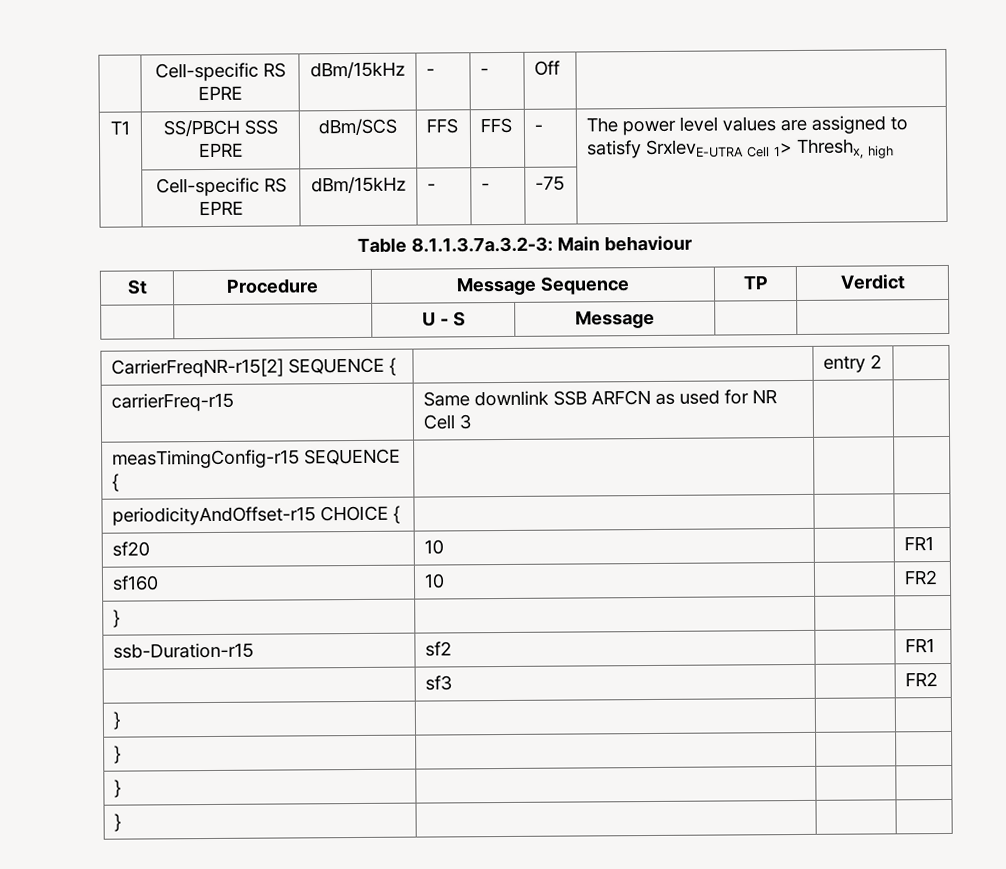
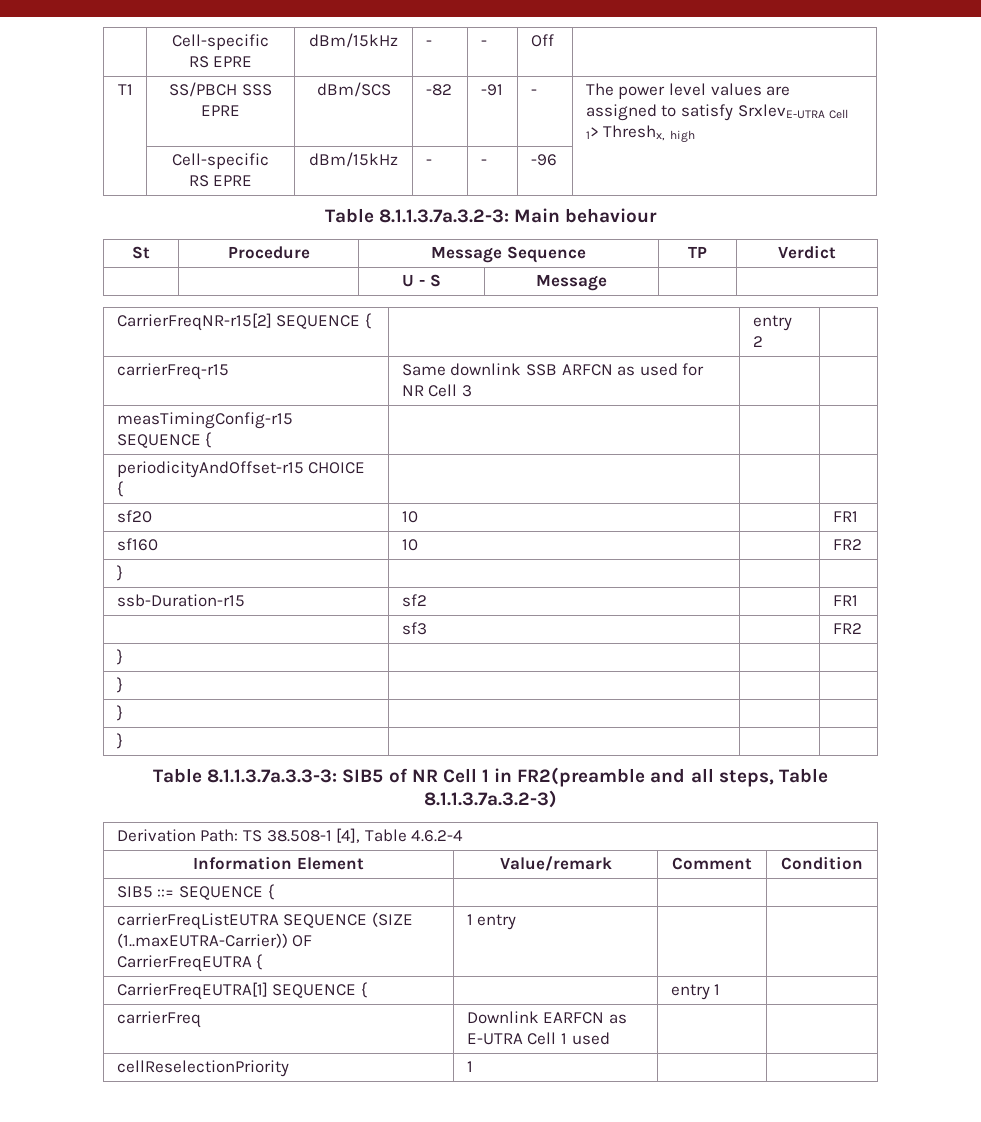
[426,118,459,134] [480,117,513,134] FFS | FFS -> [425,84,452,96] [480,84,503,96] -82 | -91
[535,175,566,191] -75 -> [530,154,557,166] -96
(122, 822) none -> [153,767,828,787] [424,790,557,808] [116,828,464,843] [193,856,364,870] [499,856,612,871] [672,857,752,870] [781,856,863,870] [116,884,274,900] [116,912,413,930] [116,933,313,948] [116,954,263,972] [466,914,517,930] [116,982,367,1000] [670,984,721,1000] [116,1011,201,1028] [466,1011,627,1024] [466,1032,610,1045] [116,1060,289,1077] [466,1061,473,1072] // Table 8.1.1.3.7a.3.3-3: SIB5 of NR Cell 1 in FR2(preamble and all steps, Table 8.1.1.3.7a.3.2-3) // Derivation Path: TS 38.508-1 [4], Table 4.6.2-4 // Information Element | Value/remark | Comment | Condition // SIB5 ::= SEQUENCE { | | | // carrierFreqListEUTRA SEQUENCE (SIZE (1..maxEUTRA-Carrier)) OF CarrierFreqEUTRA { | 1 entry | | // CarrierFreqEUTRA[1] SEQUENCE { | | entry 1 | // carrierFreq | Downlink EARFCN as E-UTRA Cell 1 used | | // cellReselectionPriority | 1 | |

